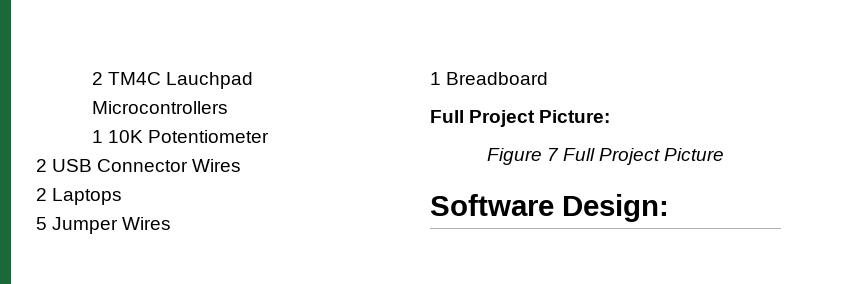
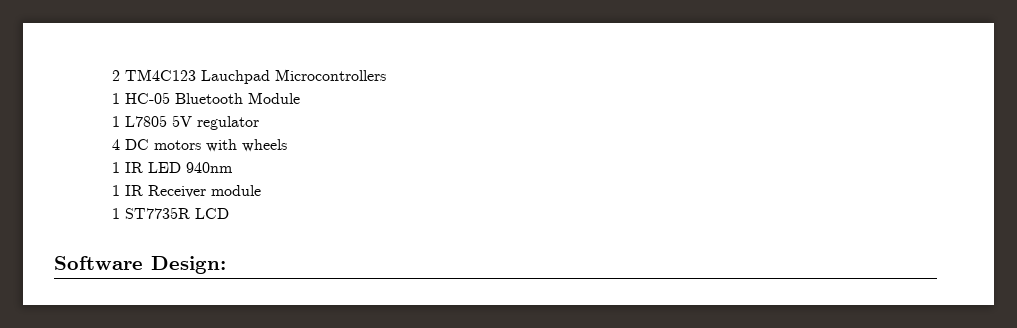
[91,72,162,85] 2 TM4C -> [112,69,197,81] 2 TM4C123
[108,130,270,143] [36,159,242,172] [36,188,123,205] [36,217,172,234] [430,72,549,85] [430,110,611,127] [486,148,725,165] 10K Potentiometer // 2 USB Connector Wires // 2 Laptops // 5 Jumper Wires // 1 Breadboard // Full Project Picture: // Figure 7 Full Project Picture -> [125,92,301,104] [112,115,260,130] [112,139,288,152] [112,162,234,173] [112,185,262,198] [112,207,230,219] HC-05 Bluetooth Module // 1 L7805 5V regulator // 4 DC motors with wheels // 1 IR LED 940nm // 1 IR Receiver module // 1 ST7735R LCD

